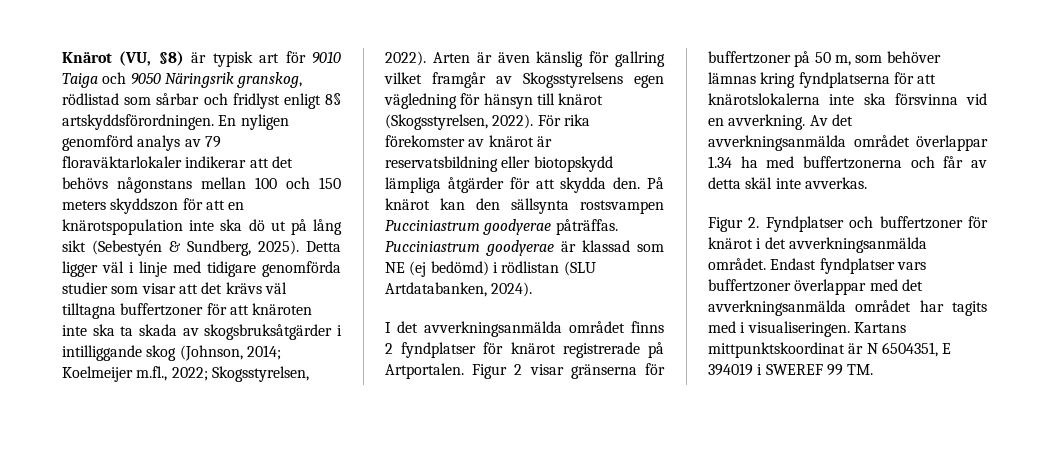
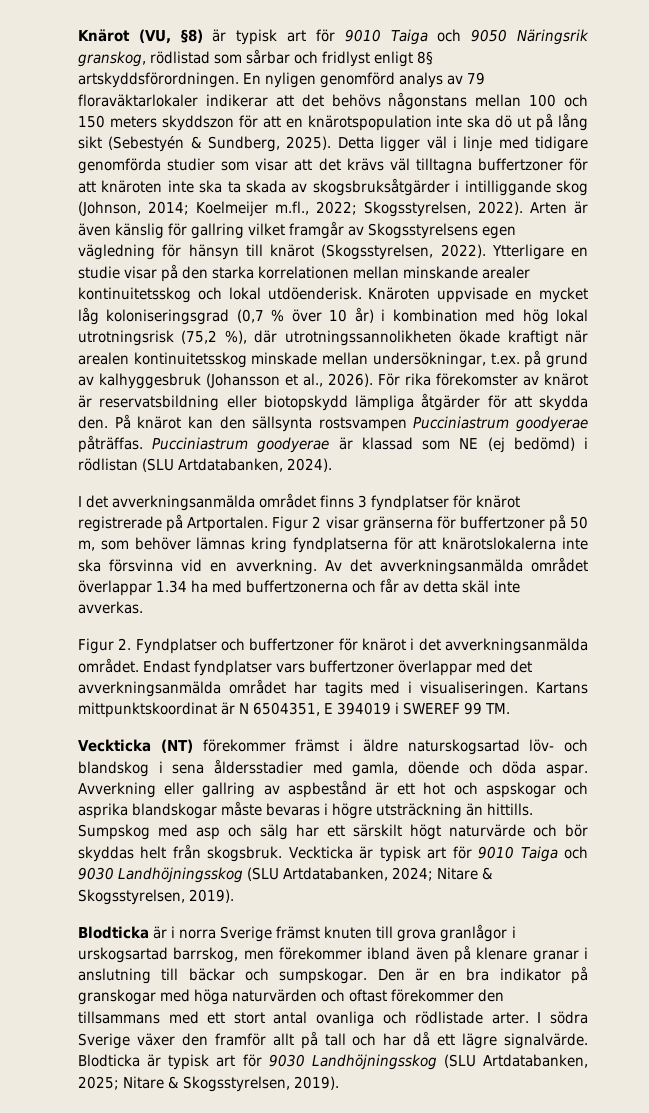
(534, 121) none -> [491,244,588,260] [78,264,531,282] [78,287,589,303] [78,307,588,325] [78,330,588,346] [78,350,588,368] [78,373,373,389] Ytterligare en studie visar på den starka korrelationen mellan minskande arealer kontinuitetsskog och lokal utdöenderisk. Knäroten uppvisade en mycket låg koloniseringsgrad (0,7 % över 10 år) i kombination med hög lokal utrotningsrisk (75,2 %), där utrotningssannolikheten ökade kraftigt när arealen kontinuitetsskog minskade mellan undersökningar, t.ex. på grund av kalhyggesbruk (Johansson et al., 2026).
[385,343,393,354] 2 -> [358,495,368,508] 3
(874, 369) none -> [78,739,588,755] [78,759,589,777] [78,780,589,798] [78,801,534,819] [78,824,588,840] [78,844,589,862] [78,867,494,883] [78,889,235,905] [78,924,516,942] [78,945,588,963] [78,966,588,984] [78,989,505,1005] [78,1011,588,1027] [78,1031,588,1049] [78,1054,588,1070] [78,1076,340,1092] // Veckticka (NT) förekommer främst i äldre naturskogsartad löv- och blandskog i sena åldersstadier med gamla, döende och döda aspar. Avverkning eller gallring av aspbestånd är ett hot och aspskogar och asprika blandskogar måste bevaras i högre utsträckning än hittills. Sumpskog med asp och sälg har ett särskilt högt naturvärde och bör skyddas helt från skogsbruk. Veckticka är typisk art för 9010 Taiga och 9030 Landhöjningsskog (SLU Artdatabanken, 2024; Nitare & Skogsstyrelsen, 2019). // Blodticka är i norra Sverige främst knuten till grova granlågor i urskogsartad barrskog, men förekommer ibland även på klenare granar i anslutning till bäckar och sumpskogar. Den är en bra indikator på granskogar med höga naturvärden och oftast förekommer den tillsammans med ett stort antal ovanliga och rödlistade arter. I södra Sverige växer den framför allt på tall och har då ett lägre signalvärde. Blodticka är typisk art för 9030 Landhöjningsskog (SLU Artdatabanken, 2025; Nitare & Skogsstyrelsen, 2019).

